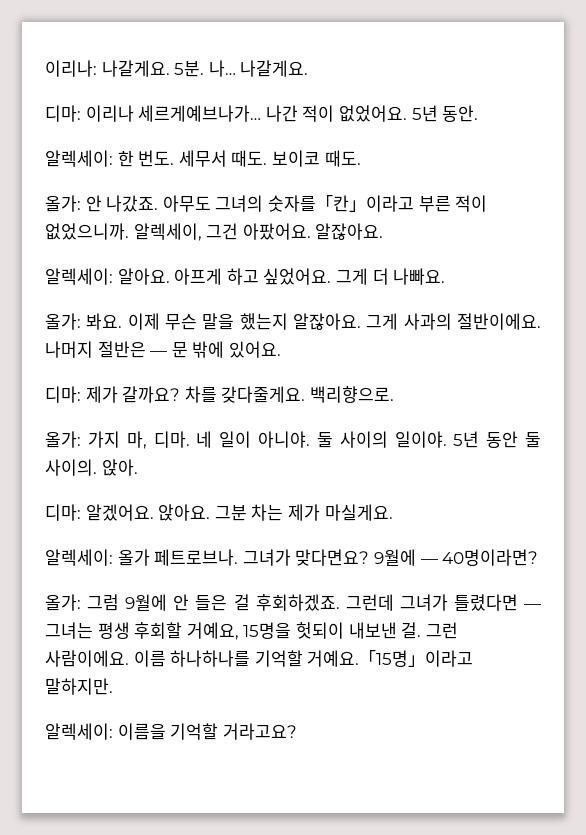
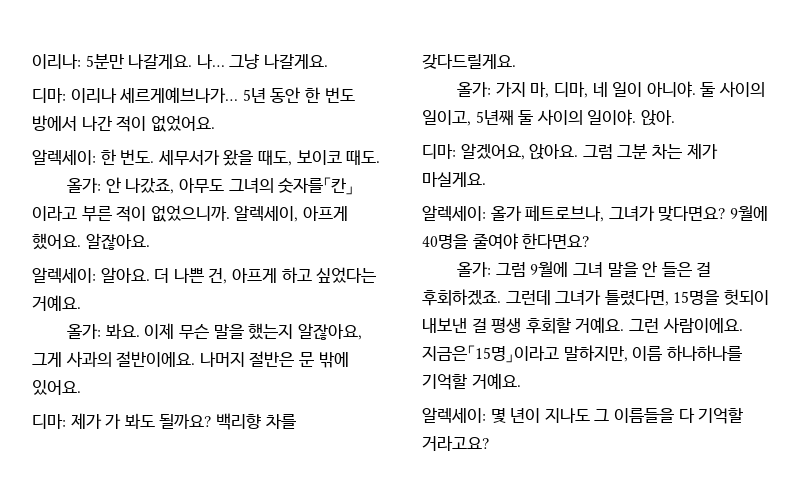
[101,60,236,77] 나갈게요. 5분. 나… -> [85,54,260,69] 5분만 나갈게요. 나… 그냥
(262, 113) none -> [242,87,355,103] [32,115,77,131] 5년 동안 한 번도 방에서
[411,105,479,122] 5년 동안. -> (215, 123) none
[178,150,268,167] 세무서 때도. -> [157,149,292,166] 세무서가 왔을 때도,
[106,195,159,212] 나갔죠. -> [125,178,175,194] 나갔죠,
[206,223,311,240] 그건 아팠어요. -> [302,206,348,221] [32,233,81,250] 아프게 했어요.
[174,268,446,285] 아프게 하고 싶었어요. 그게 더 나빠요. -> [154,267,377,284] [32,295,81,311] 더 나쁜 건, 아프게 하고 싶었다는 거예요.
[292,313,361,330] 알잖아요. -> [297,323,362,340] 알잖아요,
[150,351,168,356] — -> (295, 359) none
[122,386,394,403] 갈까요? 차를 갖다줄게요. 백리향으로. -> [105,413,296,430] [422,54,516,69] 가 봐도 될까요? 백리향 차를 갖다드릴게요.
[153,431,190,448] 디마. -> [553,82,588,98] 디마,
[394,431,541,448] [45,459,97,476] 일이야. 5년 동안 둘 사이의. -> [422,109,637,126] 일이고, 5년째 둘 사이의 일이야.
[85,504,211,521] 알겠어요. 앉아요. -> [460,143,613,160] 알겠어요, 앉아요. 그럼
[154,549,239,566] 페트로브나. -> [525,205,605,222] 페트로브나,
[420,549,539,566] — 40명이라면? -> [422,233,590,250] 40명을 줄여야 한다면요?
(168, 602) none -> [572,262,638,277] 그녀 말을
[453,594,541,611] [45,622,458,640] [45,650,474,667] [45,678,113,695] [45,723,166,740] 틀렸다면 — 그녀는 평생 후회할 거예요, 15명을 헛되이 내보낸 걸. 그런 사람이에요. 이름 하나하나를 기억할 거예요.「15명」이라고 말하지만. // 알렉세이: 이름을 -> [604,289,769,306] [422,317,743,334] [422,345,742,363] [422,373,521,390] [422,407,695,423] 틀렸다면, 15명을 헛되이 내보낸 걸 평생 후회할 거예요. 그런 사람이에요. 지금은「15명」이라고 말하지만, 이름 하나하나를 기억할 거예요. // 알렉세이: 몇 년이 지나도 그 이름들을 다

